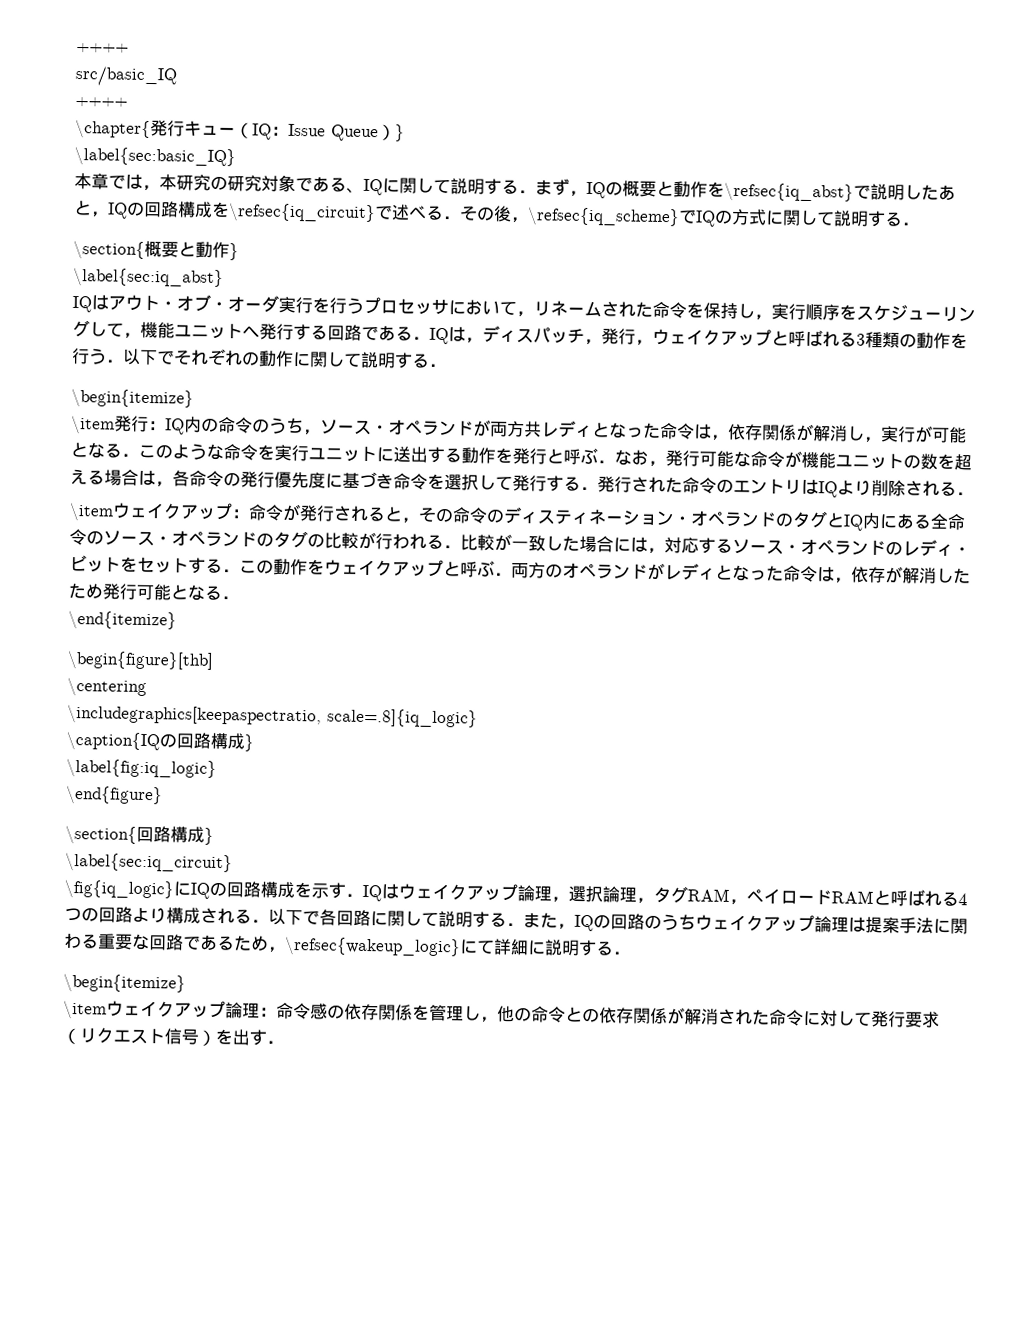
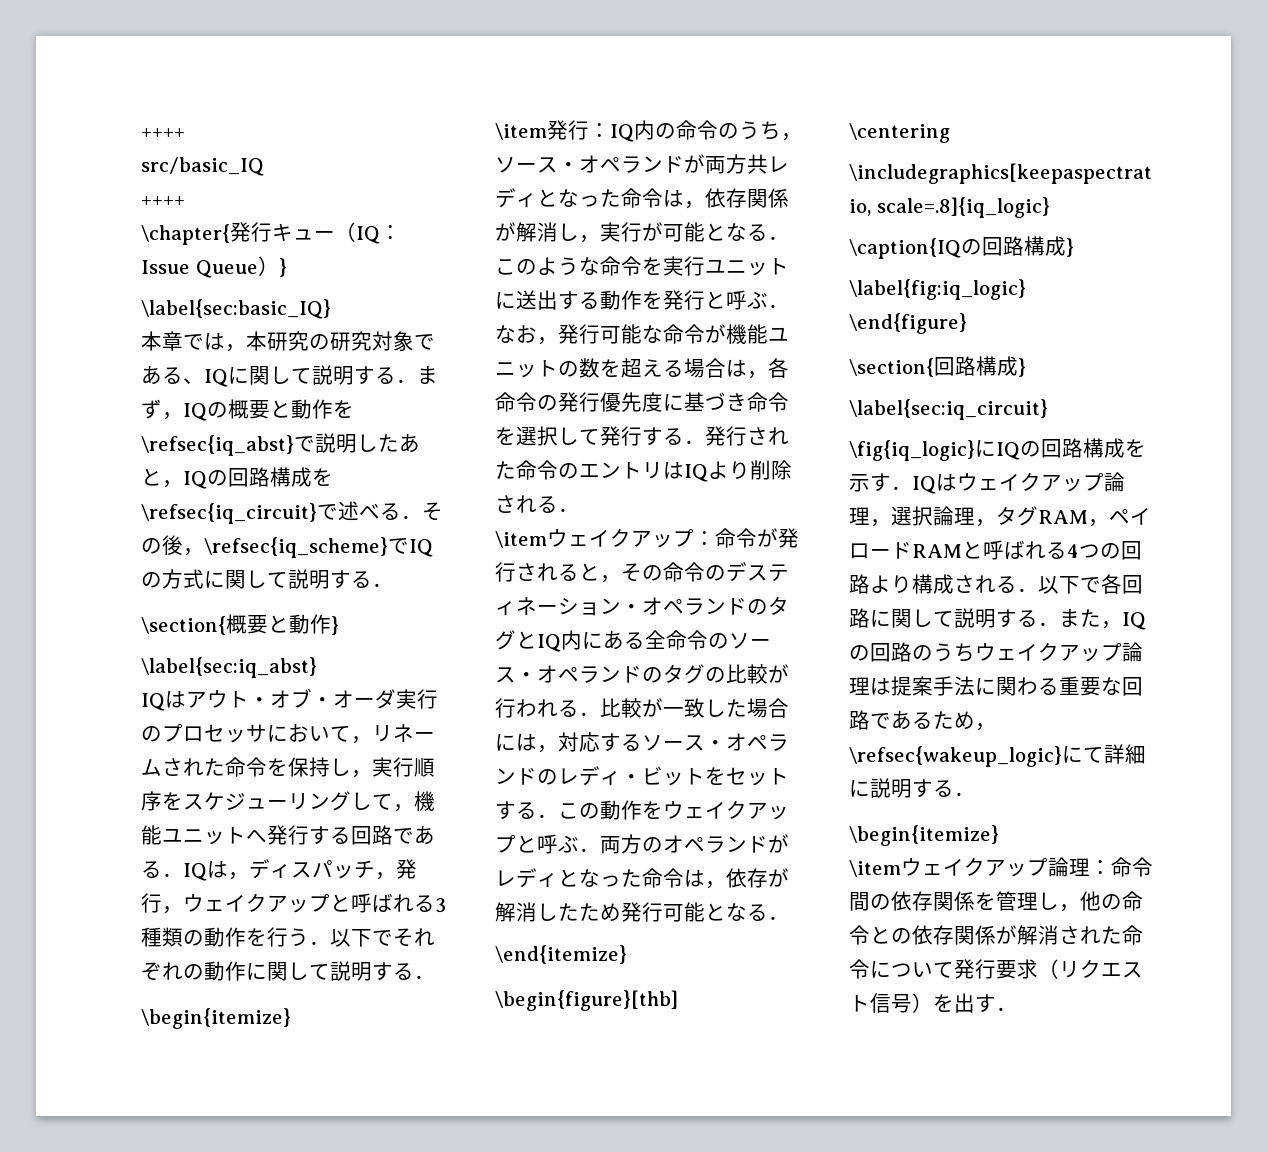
[312,297,364,314] を行う -> [141,726,162,742] の
[520,511,539,524] ィ -> (747, 572) none
[310,1003,328,1020] 感 -> [849,892,870,911] 間
[820,1010,855,1027] 対し -> [891,962,933,977] つい

